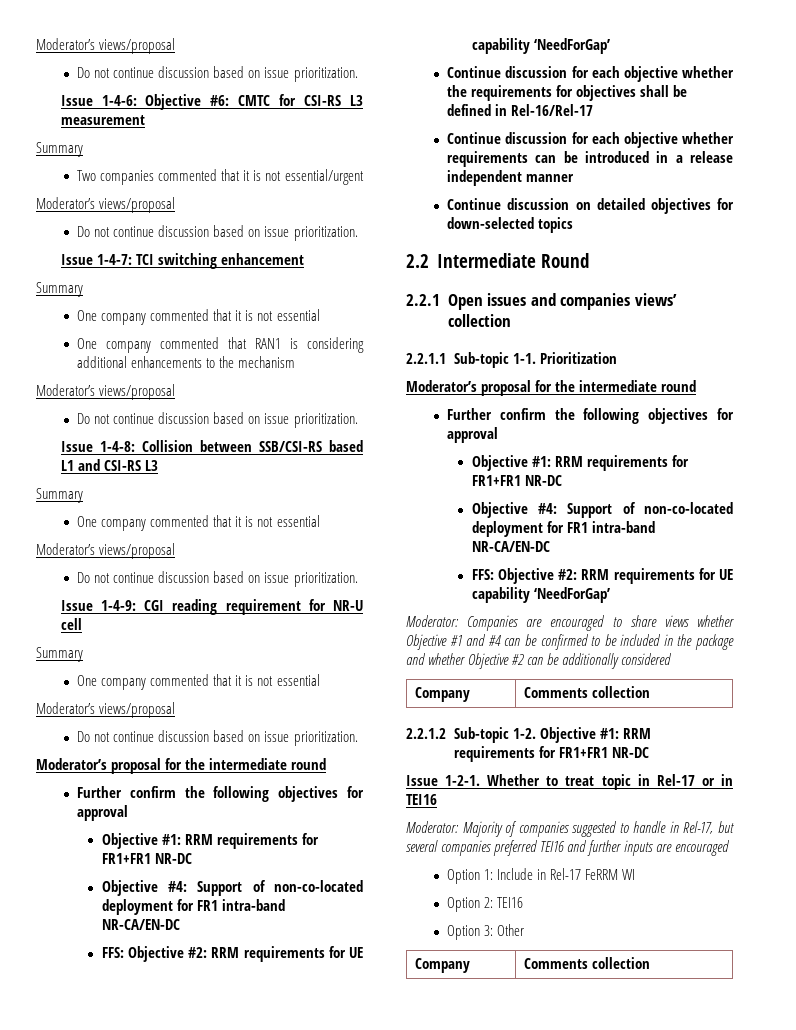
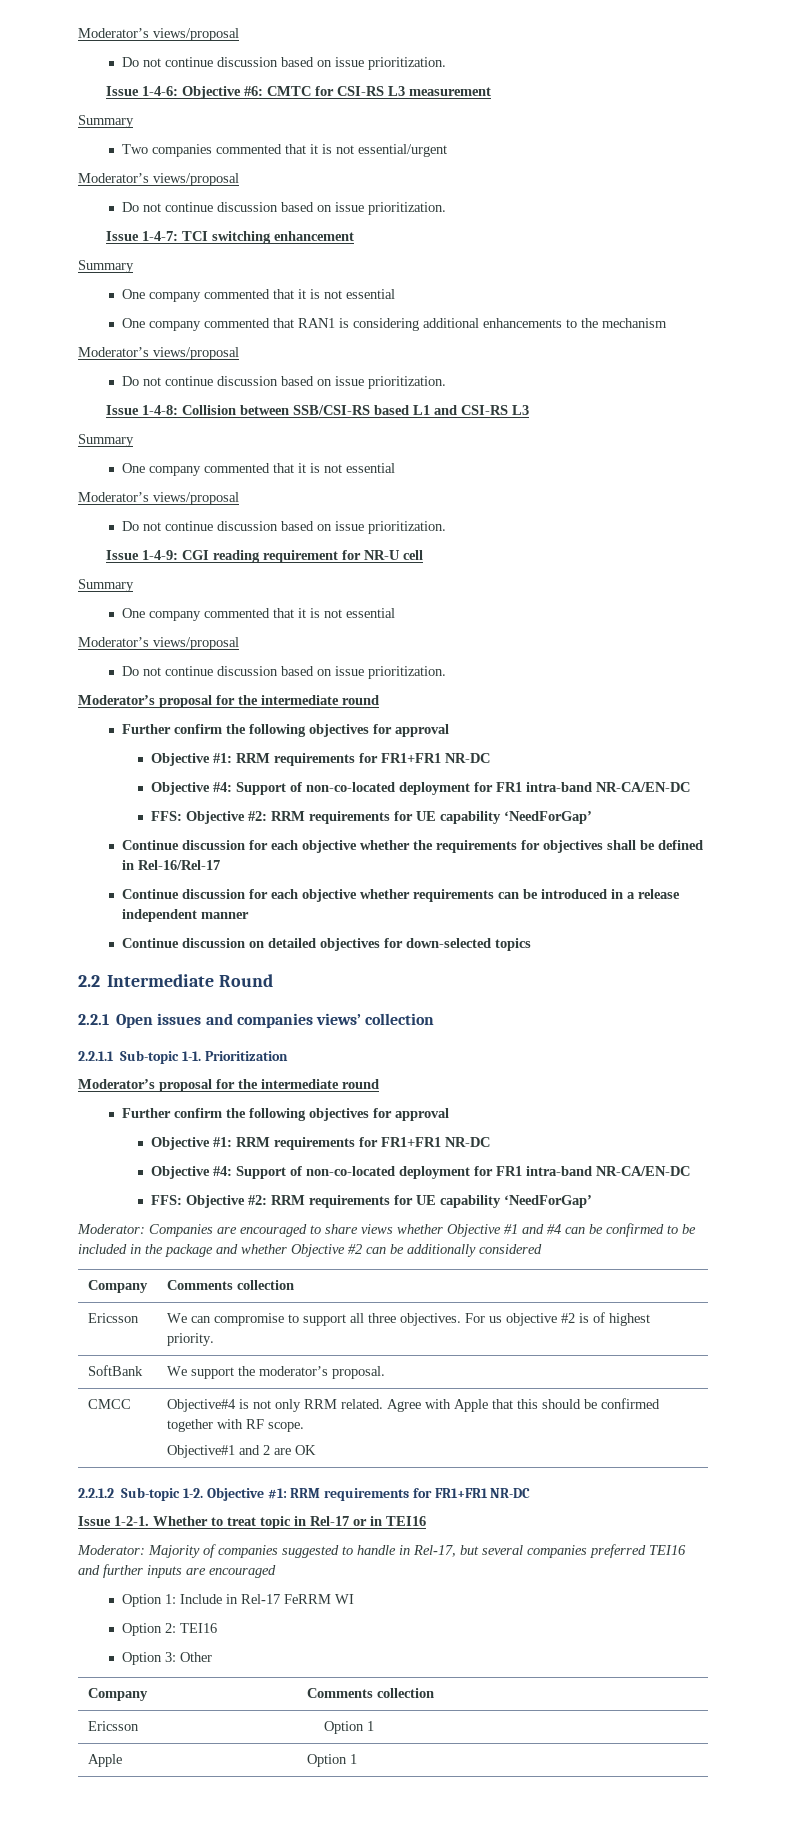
(650, 692) none -> [87,1313,139,1323] [166,1312,650,1326] [166,1333,214,1346] [87,1365,143,1376] [166,1366,385,1379] [87,1399,131,1409] [166,1398,660,1412] [166,1419,304,1432] [166,1445,316,1458] // Ericsson | We can compromise to support all three objectives. For us objective #2 is of highest priority. // SoftBank | We support the moderator’s proposal. // CMCC | Objective#4 is not only RRM related. Agree with Apple that this should be confirmed together with RF scope. // Objective#1 and 2 are OK
(650, 963) none -> [87,1721,139,1731] [323,1721,374,1734] [87,1754,122,1767] [306,1754,357,1767] // Ericsson | Option 1 // Apple | Option 1

